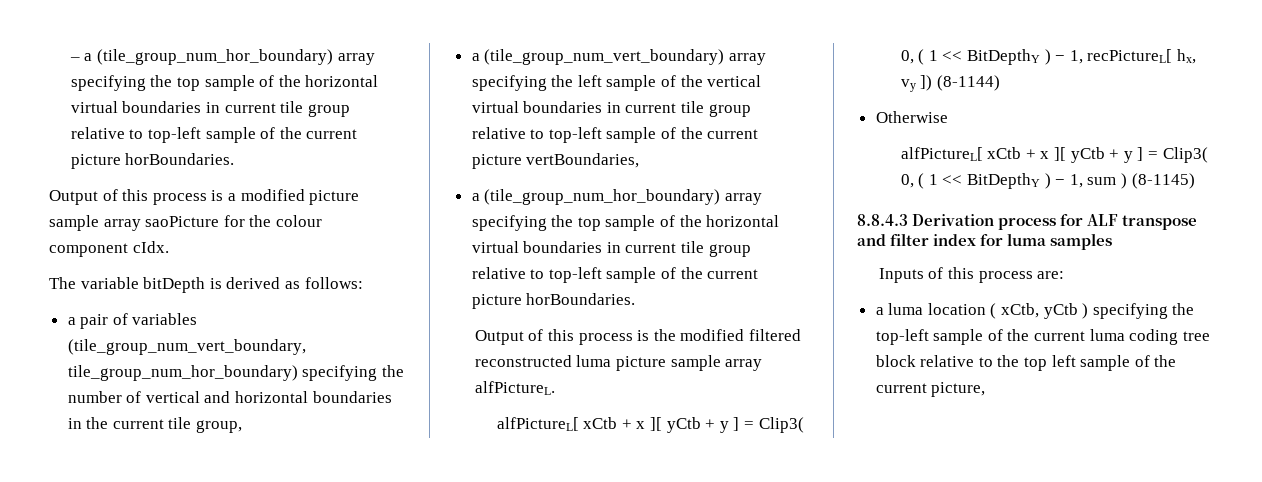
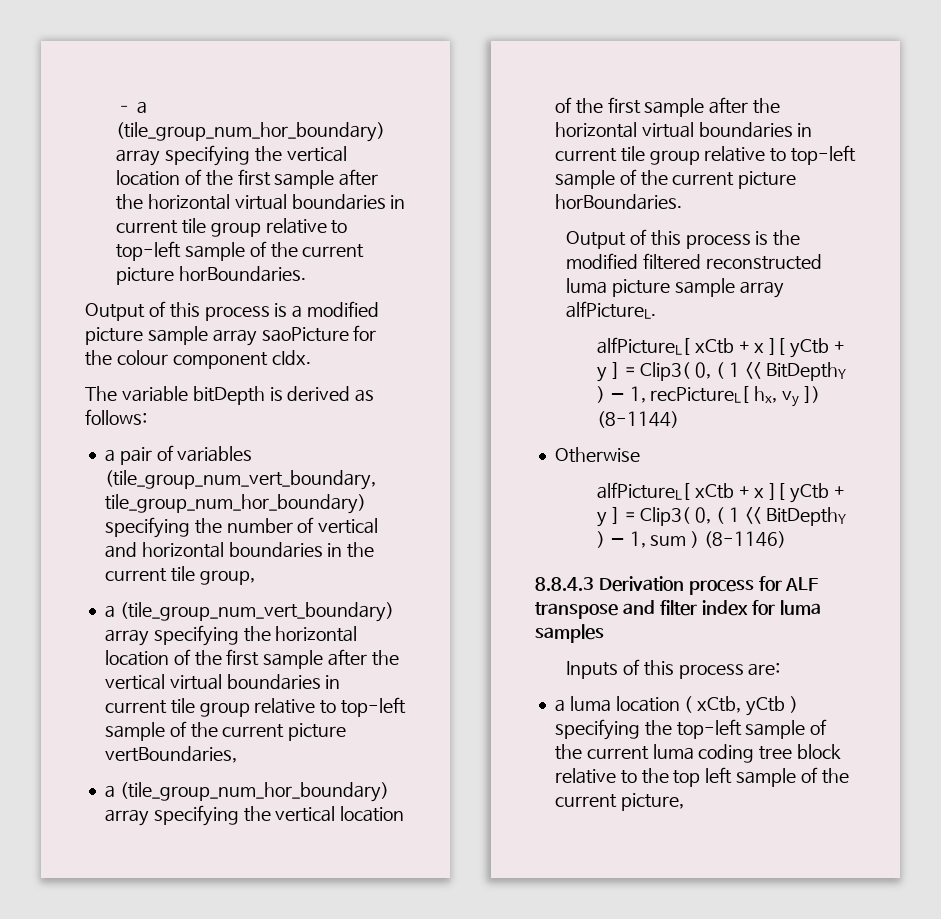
[177,75,275,91] top sample of -> [286,146,347,162] [115,169,379,189] vertical location of the first sample after
[577,75,677,91] left sample of -> [275,626,358,642] [104,649,368,669] horizontal location of the first sample after
[577,215,676,231] top sample of -> [275,806,405,822] [554,97,749,117] vertical location of the first sample after
[1131,173,1195,189] (8-1145) -> [704,531,787,548] (8-1146)

